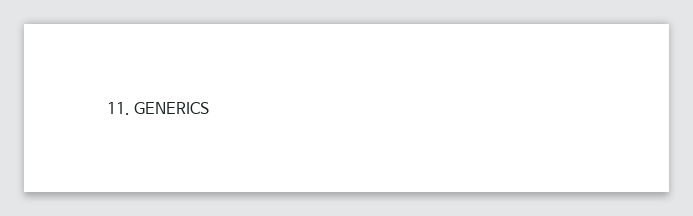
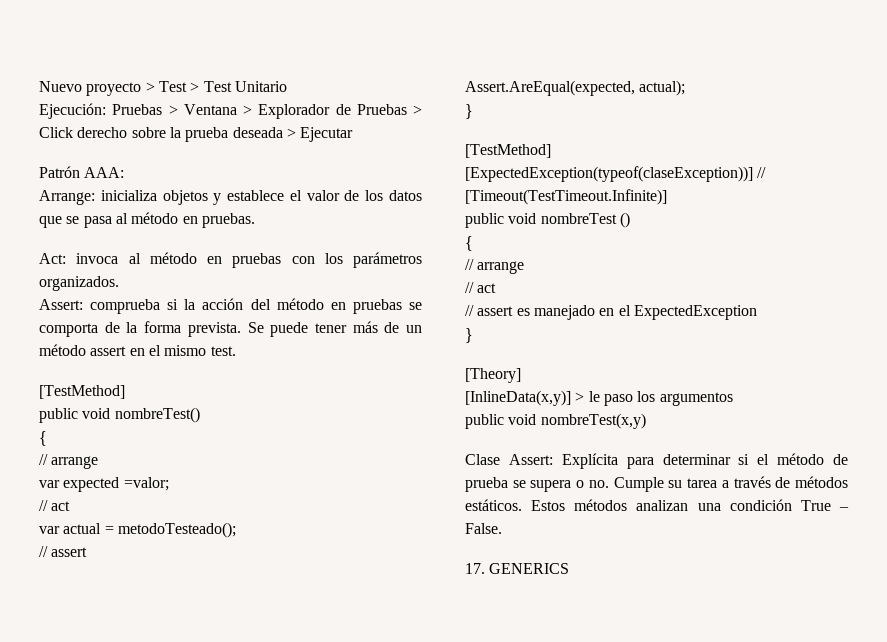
[107,102,130,115] 11. -> [39,81,287,96] [39,103,422,119] [39,127,354,142] [39,166,125,178] [39,190,422,205] [39,212,255,228] [39,252,422,268] [39,276,119,291] [39,298,422,314] [39,321,422,337] [39,344,236,356] [39,385,125,399] [39,407,200,423] [39,431,47,446] [39,454,99,469] [39,477,169,492] [39,500,71,511] [39,522,236,538] [39,546,88,557] [465,80,686,96] [465,104,473,119] [465,144,551,158] [465,166,767,182] [465,189,667,205] [465,212,630,228] [465,236,473,251] [465,259,525,274] [465,282,497,293] [465,305,757,320] [465,328,473,343] [465,368,521,383] [465,390,733,406] [465,413,646,429] [465,453,848,469] [465,476,848,492] [465,499,849,511] [465,523,502,534] [465,563,485,574] Nuevo proyecto > Test > Test Unitario // Ejecución: Pruebas > Ventana > Explorador de Pruebas > Click derecho sobre la prueba deseada > Ejecutar // Patrón AAA: // Arrange: inicializa objetos y establece el valor de los datos que se pasa al método en pruebas. // Act: invoca al método en pruebas con los parámetros organizados. // Assert: comprueba si la acción del método en pruebas se comporta de la forma prevista. Se puede tener más de un método assert en el mismo test. // [TestMethod] // public void nombreTest() // { // // arrange // var expected =valor; // // act // var actual = metodoTesteado(); // // assert // Assert.AreEqual(expected, actual); // } // [TestMethod] // [ExpectedException(typeof(claseException))] // [Timeout(TestTimeout.Infinite)] // public void nombreTest () // { // // arrange // // act // // assert es manejado en el ExpectedException // } // [Theory] // [InlineData(x,y)] > le paso los argumentos // public void nombreTest(x,y) // Clase Assert: Explícita para determinar si el método de prueba se supera o no. Cumple su tarea a través de métodos estáticos. Estos métodos analizan una condición True – False. // 17.

